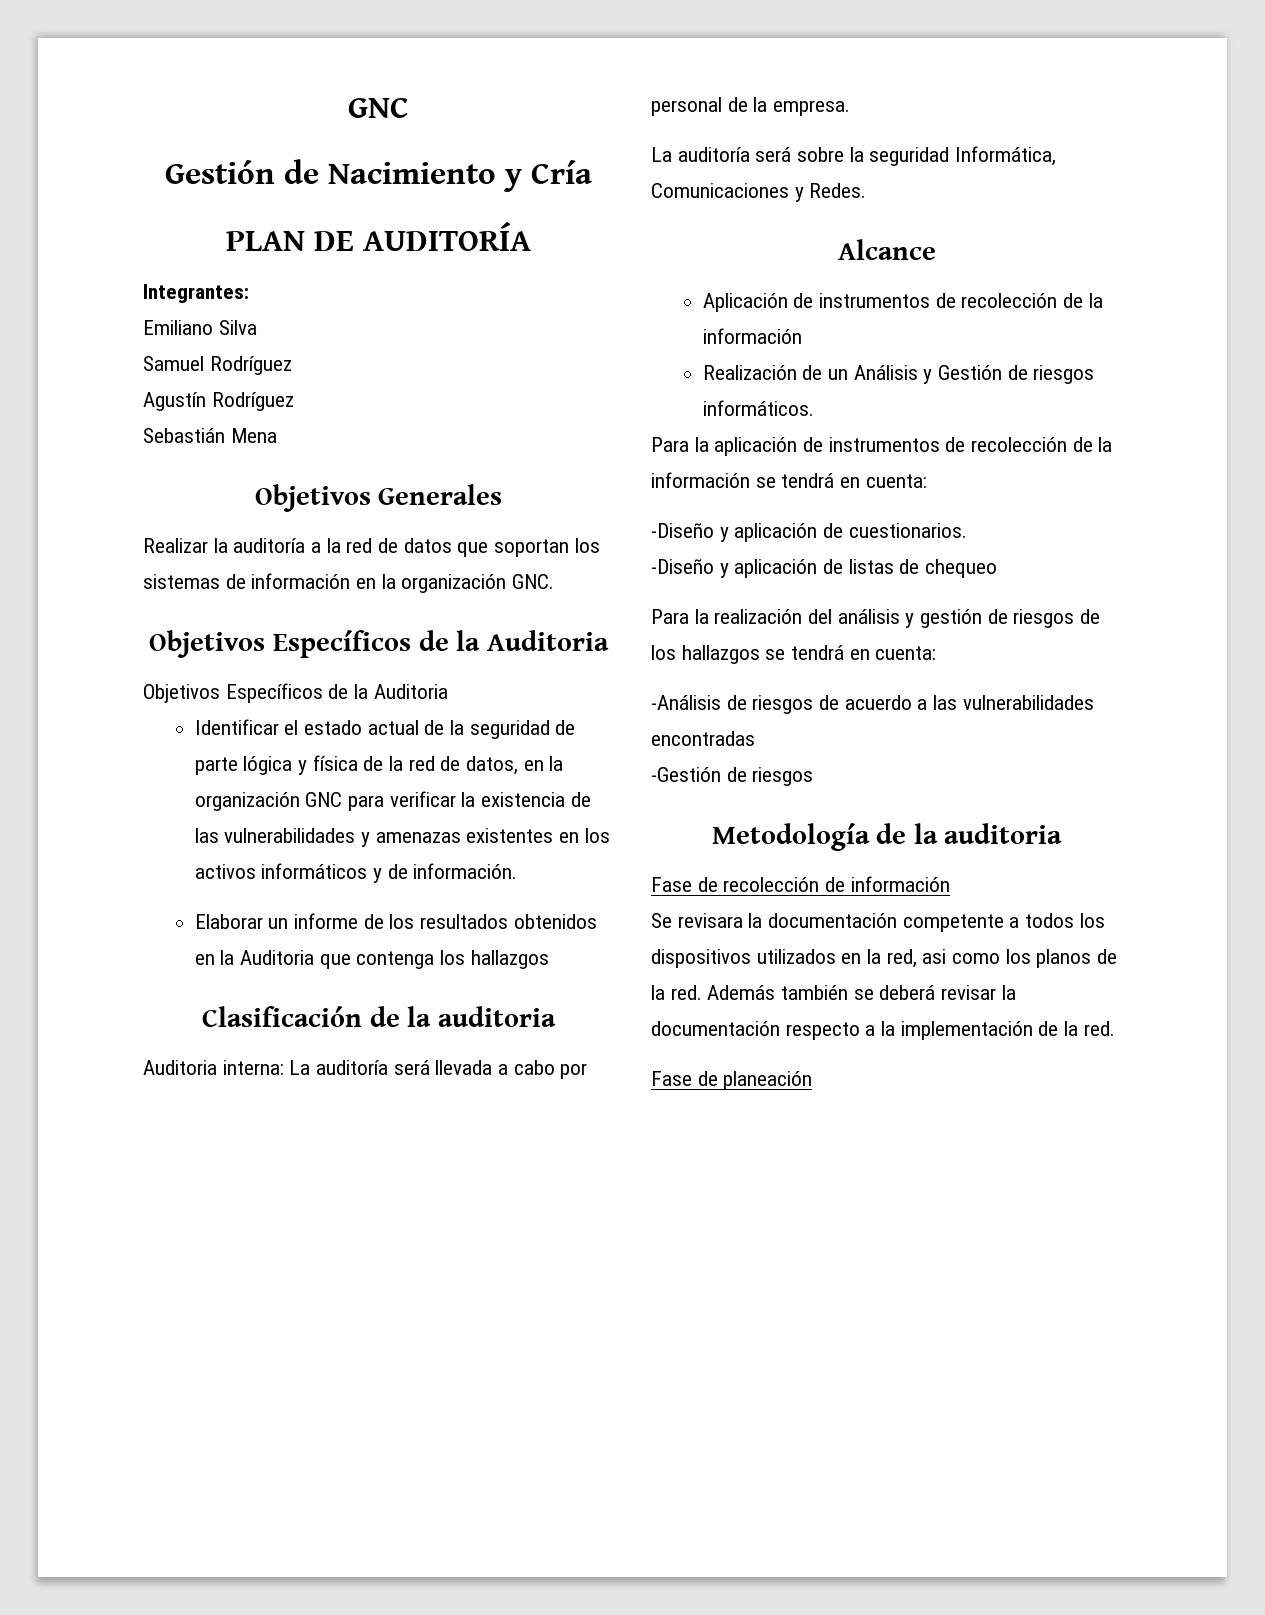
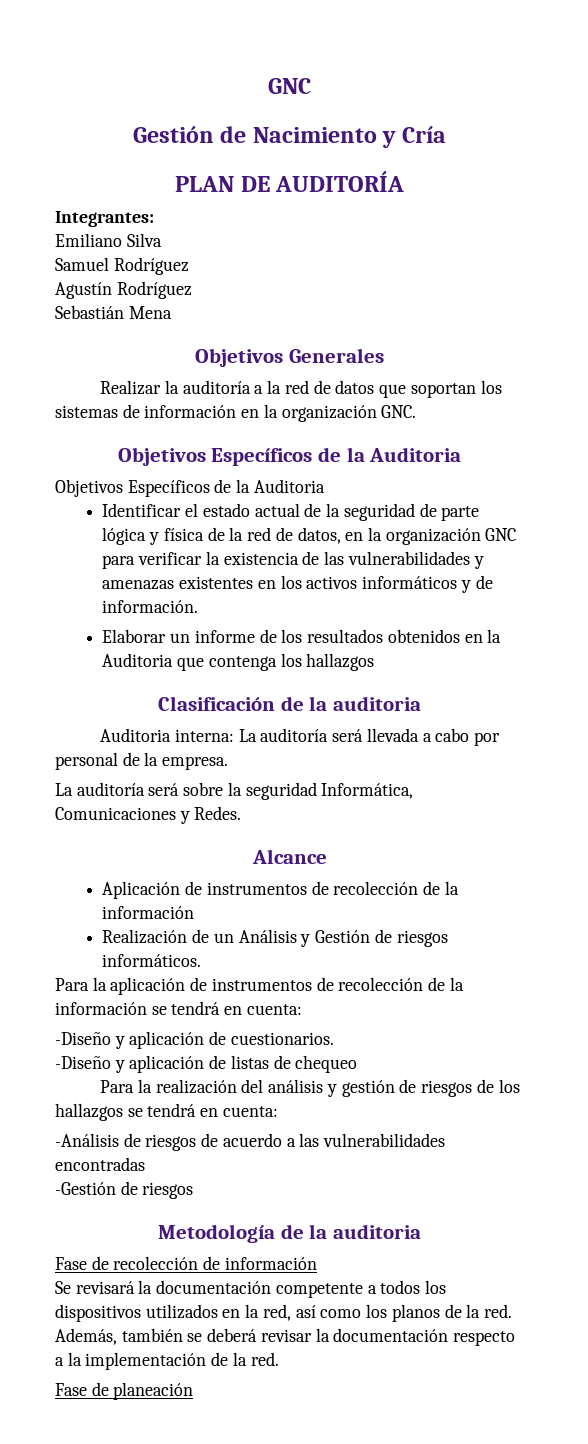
[677,913,743,928] revisara -> [75,1281,135,1294] revisará
[922,949,947,964] asi -> [295,1305,316,1318] así
[707,985,776,1000] Además -> [55,1328,117,1345] Además,

